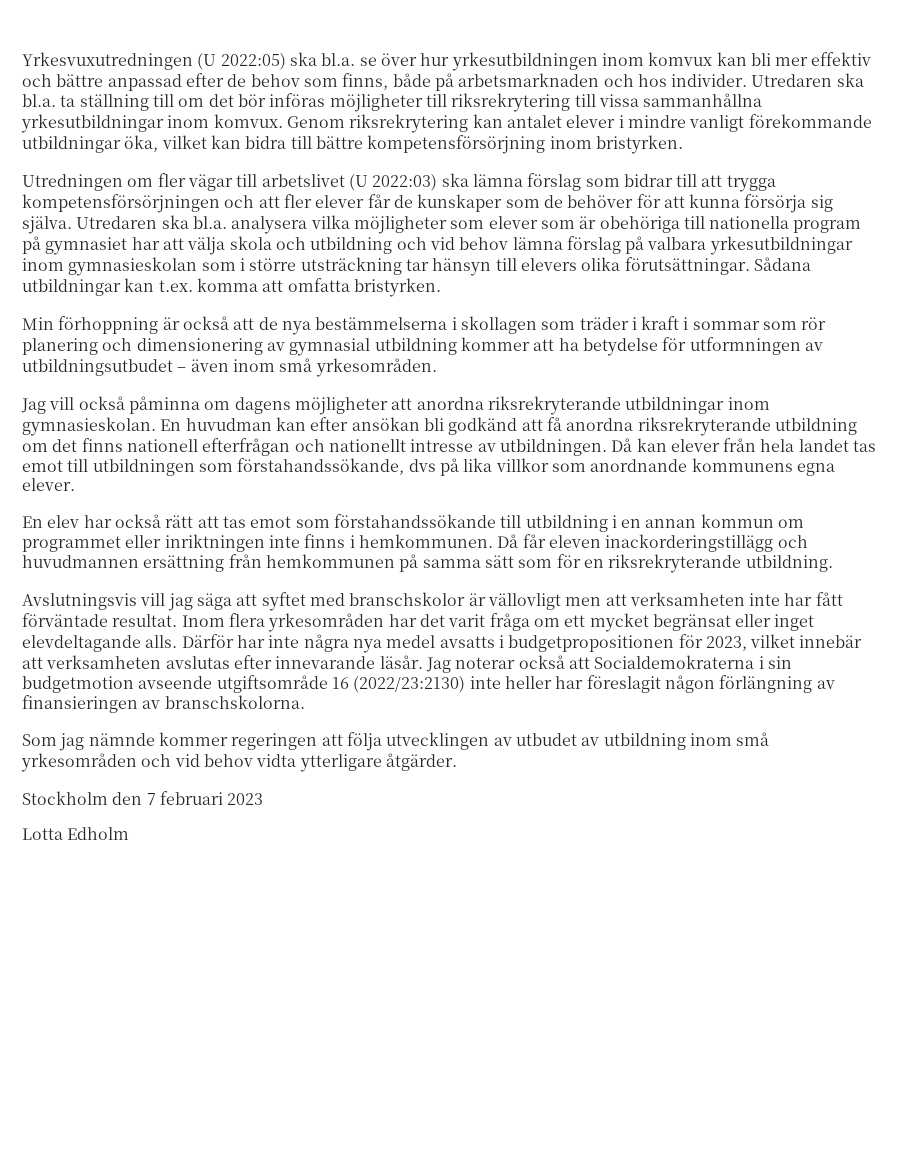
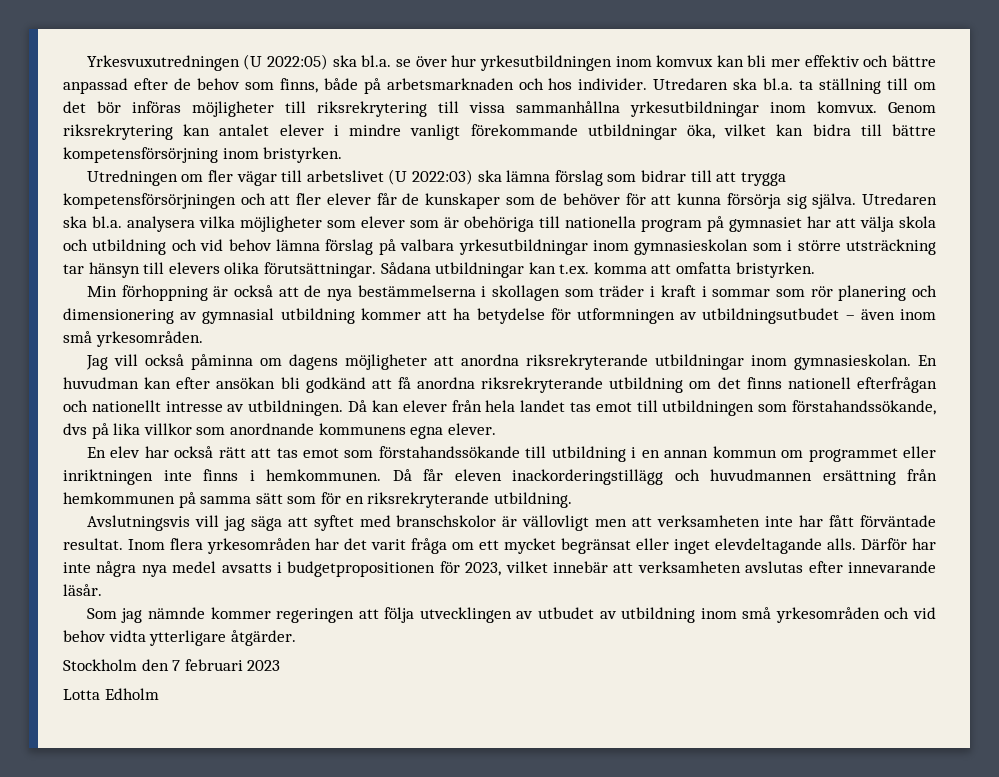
[425,655,792,673] [22,675,835,693] [22,695,305,713] Jag noterar också att Socialdemokraterna i sin budgetmotion avseende utgiftsområde 16 (2022/23:2130) inte heller har föreslagit någon förlängning av finansieringen av branschskolorna. -> (102, 590) none

